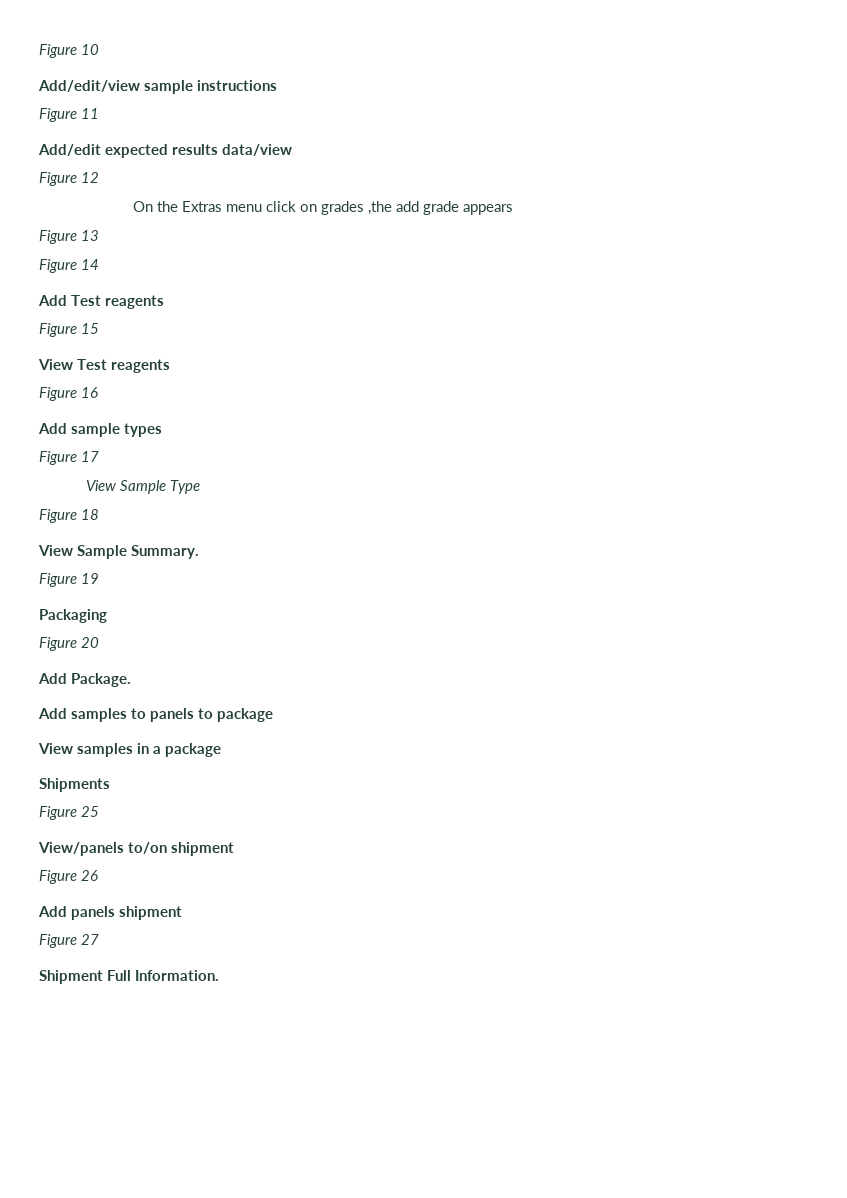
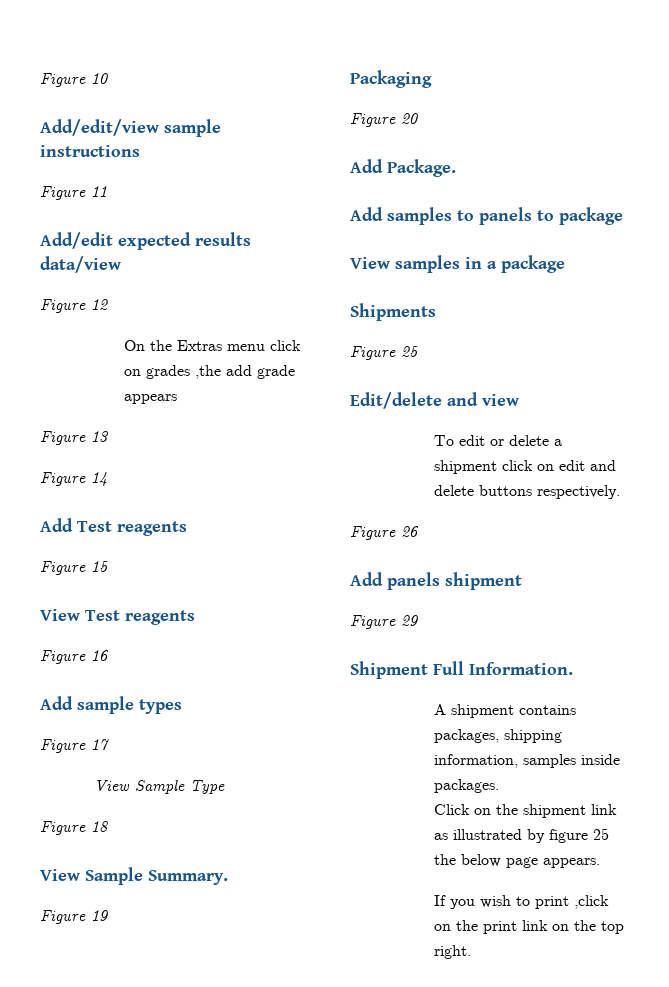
[38,842,234,856] View/panels to/on shipment -> [350,392,519,409] [433,435,562,446] [433,460,616,474] [433,485,620,499] Edit/delete and view // To edit or delete a shipment click on edit and delete buttons respectively.
[81,934,99,945] 27 -> [401,615,418,626] 29
(219, 975) none -> [433,704,576,718] [433,729,562,743] [433,754,620,768] [433,779,499,793] [433,804,617,818] [433,828,609,843] [433,854,600,868] [433,895,609,909] [433,920,624,934] [433,945,471,959] // A shipment contains packages, shipping information, samples inside packages. // Click on the shipment link as illustrated by figure 25 the below page appears. // If you wish to print ,click on the print link on the top right.

